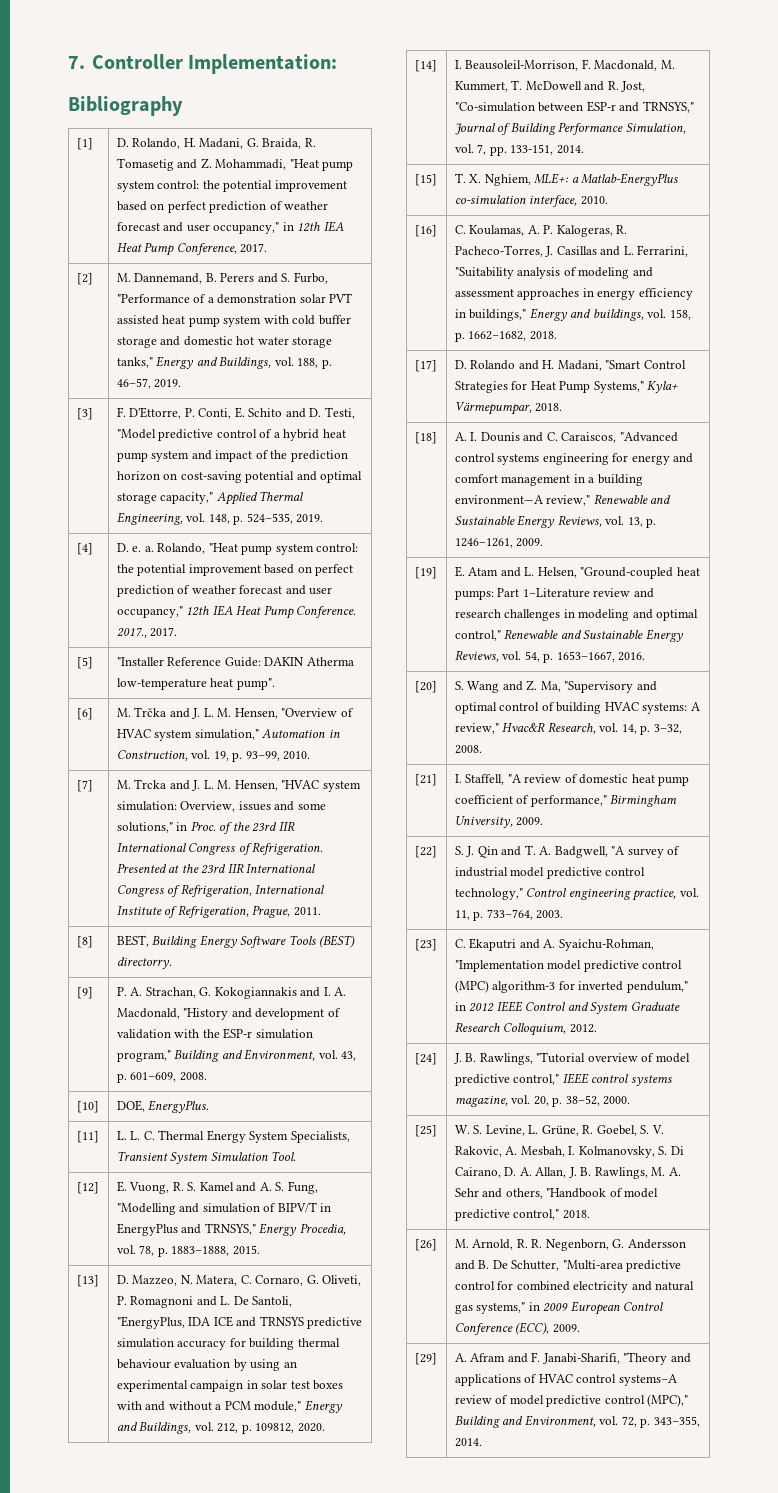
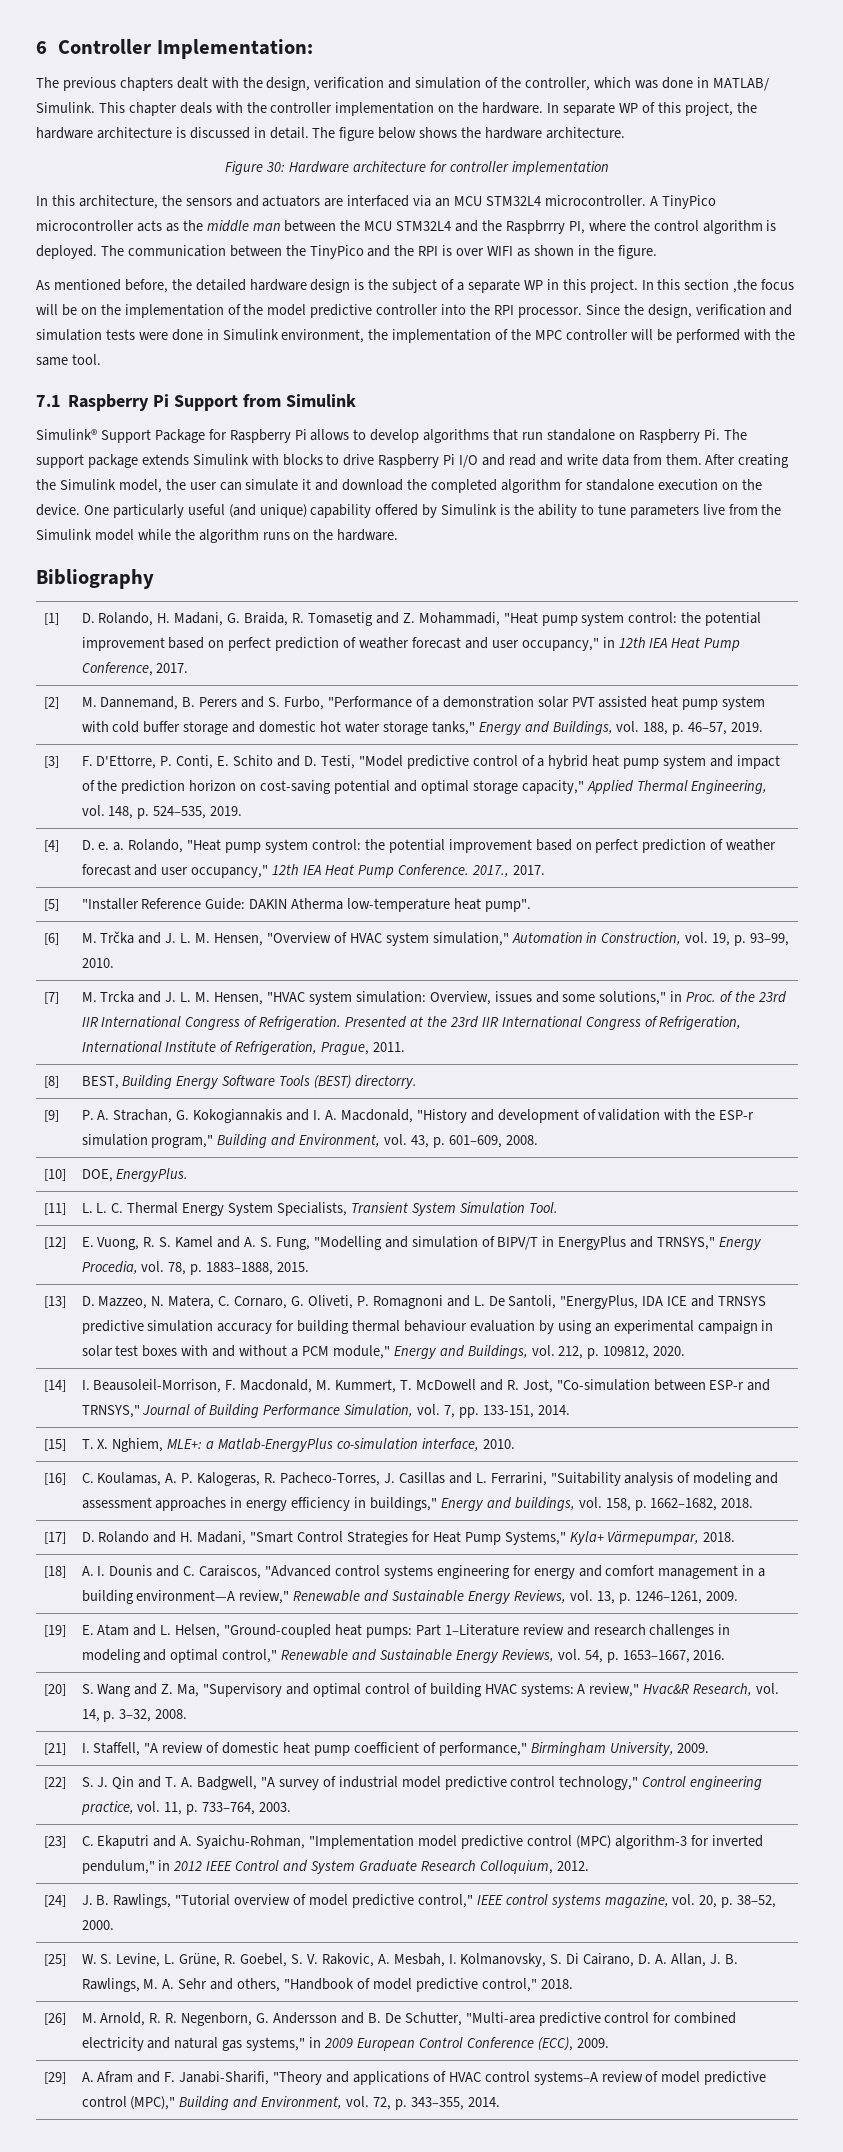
[68,56,85,69] 7. -> [36,41,47,54] 6
(337, 64) none -> [36,77,769,91] [36,102,757,116] [36,127,625,141] [225,161,609,175] [36,195,716,209] [36,220,777,234] [36,245,657,259] [36,279,795,293] [36,304,793,318] [36,329,795,343] [36,354,101,366] [36,394,356,411] [36,429,747,443] [36,454,790,468] [36,479,762,493] [36,504,782,518] [36,529,399,543] // The previous chapters dealt with the design, verification and simulation of the controller, which was done in MATLAB/ Simulink. This chapter deals with the controller implementation on the hardware. In separate WP of this project, the hardware architecture is discussed in detail. The figure below shows the hardware architecture. // Figure 30: Hardware architecture for controller implementation // In this architecture, the sensors and actuators are interfaced via an MCU STM32L4 microcontroller. A TinyPico microcontroller acts as the middle man between the MCU STM32L4 and the Raspbrrry PI, where the control algorithm is deployed. The communication between the TinyPico and the RPI is over WIFI as shown in the figure. // As mentioned before, the detailed hardware design is the subject of a separate WP in this project. In this section ,the focus will be on the implementation of the model predictive controller into the RPI processor. Since the design, verification and simulation tests were done in Simulink environment, the implementation of the MPC controller will be performed with the same tool. // 7.1 Raspberry Pi Support from Simulink // Simulink® Support Package for Raspberry Pi allows to develop algorithms that run standalone on Raspberry Pi. The support package extends Simulink with blocks to drive Raspberry Pi I/O and read and write data from them. After creating the Simulink model, the user can simulate it and download the completed algorithm for standalone execution on the device. One particularly useful (and unique) capability offered by Simulink is the ability to tune parameters live from the Simulink model while the algorithm runs on the hardware.

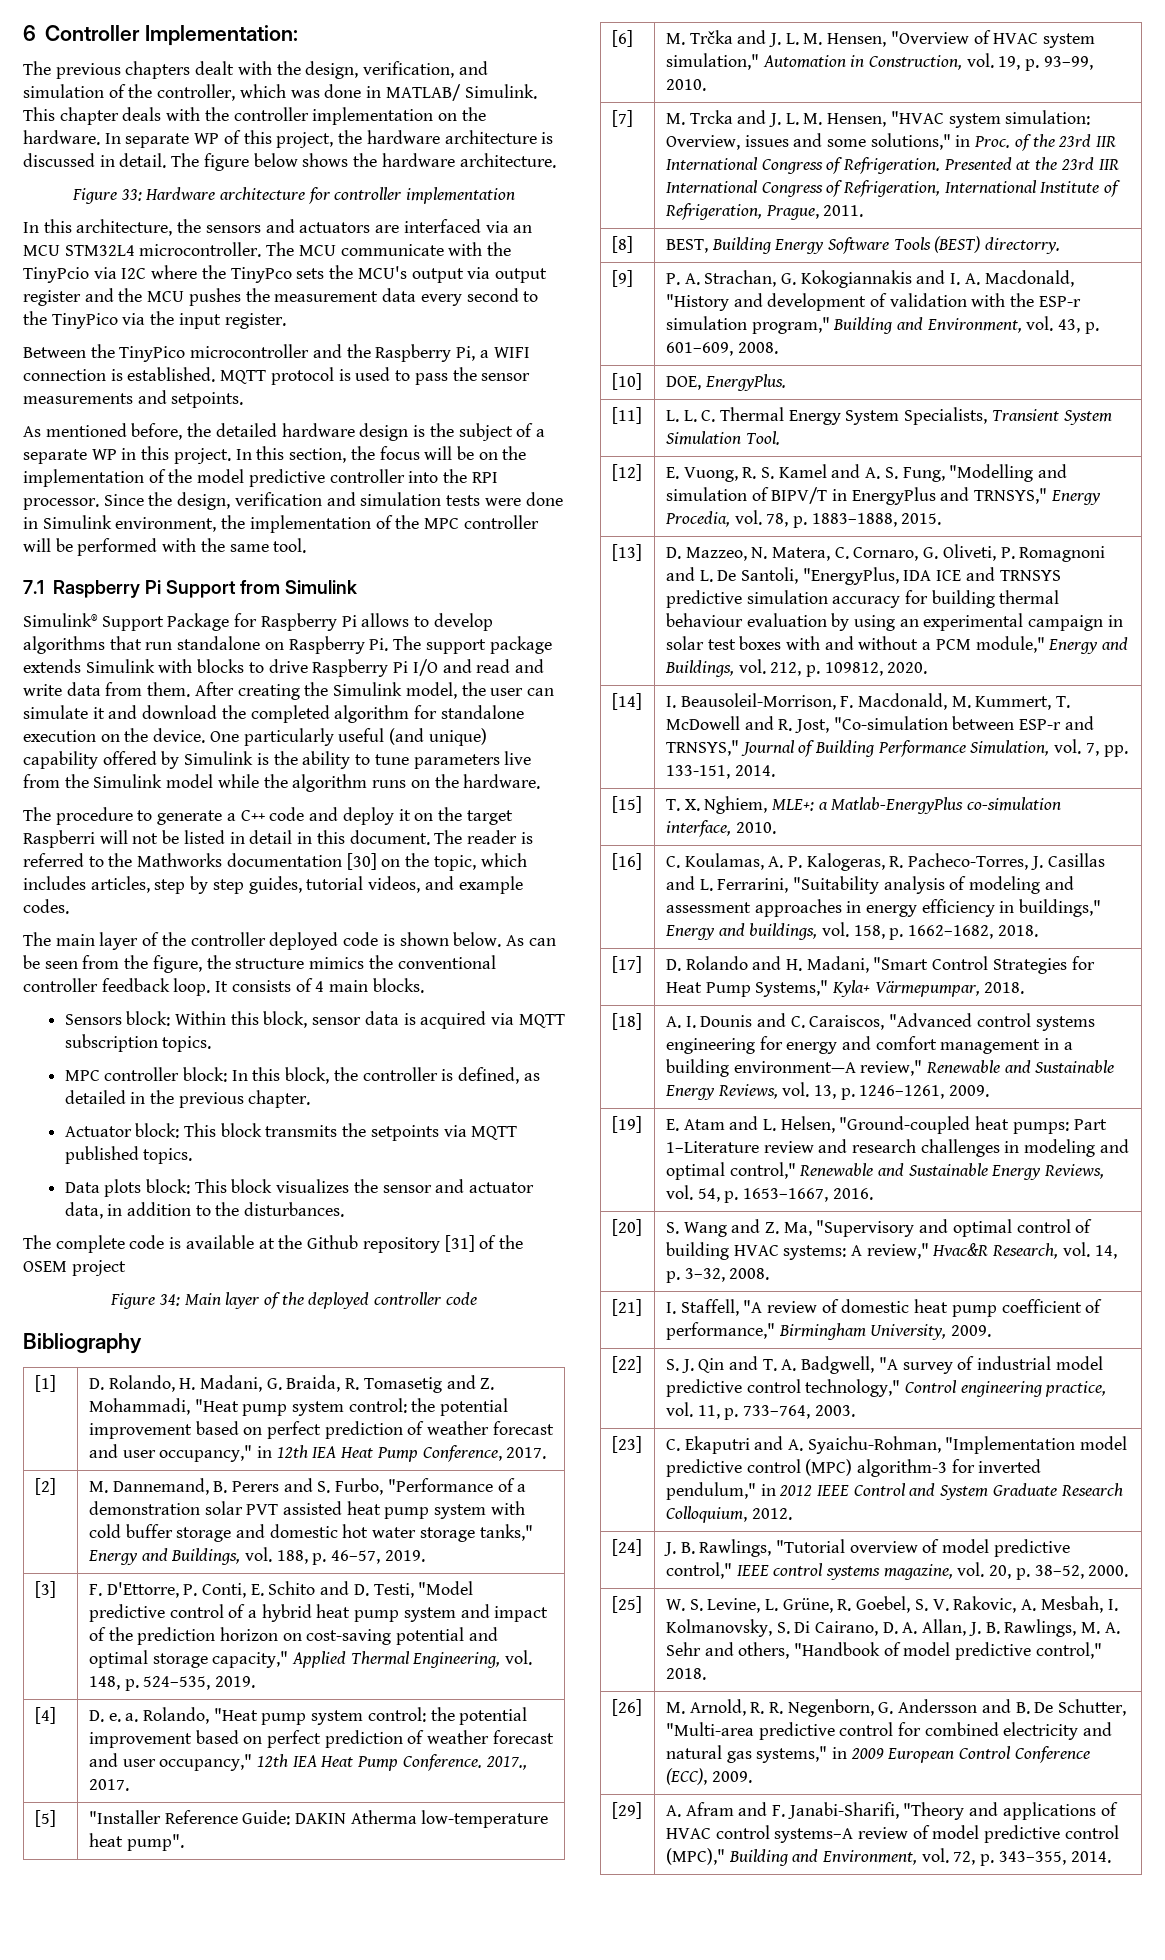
[314,77,385,89] verification -> [363,61,455,78] verification,
[266,162,286,172] 30: -> [120,189,142,201] 33:
[649,195,716,209] [36,220,777,234] [36,245,657,259] A TinyPico microcontroller acts as the middle man between the MCU STM32L4 and the Raspbrrry PI, where the control algorithm is deployed. The communication between the TinyPico and the RPI is over WIFI as shown in the figure. -> [266,242,512,256] [23,265,547,283] [23,288,539,306] [23,311,286,329] [23,344,530,362] [23,367,531,385] [23,390,244,408] The MCU communicate with the TinyPcio via I2C where the TinyPco sets the MCU's output via output register and the MCU pushes the measurement data every second to the TinyPico via the input register. // Between the TinyPico microcontroller and the Raspberry Pi, a WIFI connection is established. MQTT protocol is used to pass the sensor measurements and setpoints.
[684,279,758,293] section ,the -> [289,446,375,463] section, the
(399, 535) none -> [23,807,513,825] [23,830,533,848] [23,853,527,871] [23,876,523,894] [23,899,69,914] [23,932,556,950] [23,955,496,973] [23,978,424,996] [64,1011,565,1029] [64,1034,212,1052] [64,1067,540,1084] [64,1090,311,1108] [64,1123,518,1141] [64,1146,193,1164] [64,1179,535,1197] [64,1202,345,1219] [23,1235,523,1253] [23,1260,126,1276] [110,1292,477,1309] // The procedure to generate a C++ code and deploy it on the target Raspberri will not be listed in detail in this document. The reader is referred to the Mathworks documentation [30] on the topic, which includes articles, step by step guides, tutorial videos, and example codes. // The main layer of the controller deployed code is shown below. As can be seen from the figure, the structure mimics the conventional controller feedback loop. It consists of 4 main blocks. // Sensors block: Within this block, sensor data is acquired via MQTT subscription topics. // MPC controller block: In this block, the controller is defined, as detailed in the previous chapter. // Actuator block: This block transmits the setpoints via MQTT published topics. // Data plots block: This block visualizes the sensor and actuator data, in addition to the disturbances. // The complete code is available at the Github repository [31] of the OSEM project // Figure 34: Main layer of the deployed controller code

